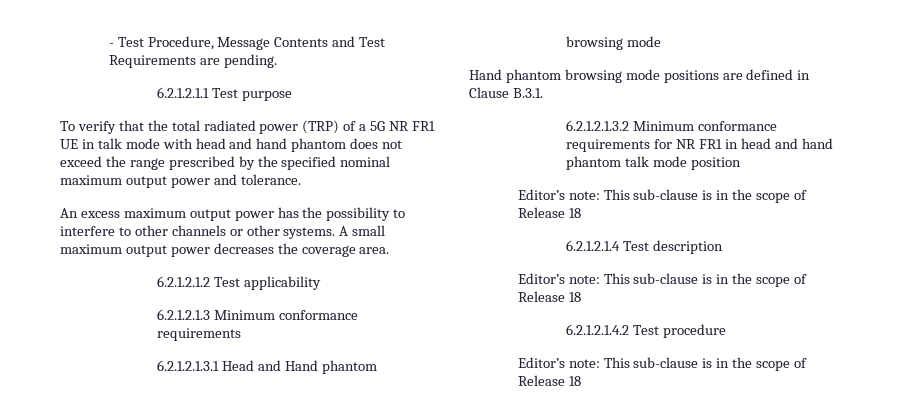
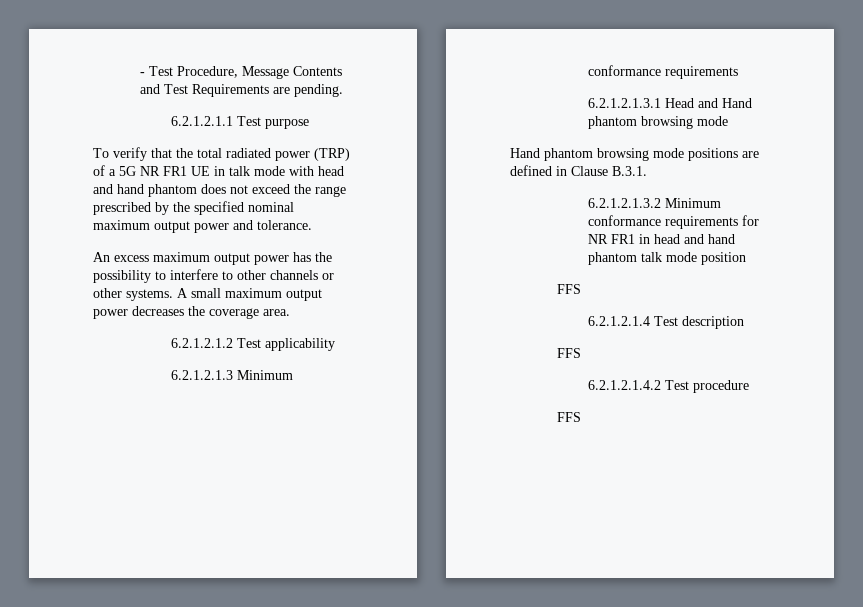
[517,189,808,203] [517,207,581,218] [566,240,724,254] [517,273,808,287] [517,291,581,302] [566,324,727,338] [517,357,808,371] [517,375,581,386] Editor’s note: This sub-clause is in the scope of Release 18 // 6.2.1.2.1.4 Test description // Editor’s note: This sub-clause is in the scope of Release 18 // 6.2.1.2.1.4.2 Test procedure // Editor’s note: This sub-clause is in the scope of Release 18 -> [556,284,581,294] [588,316,744,329] [556,348,581,358] [588,380,749,393] [556,412,581,422] FFS // 6.2.1.2.1.4 Test description // FFS // 6.2.1.2.1.4.2 Test procedure // FFS

